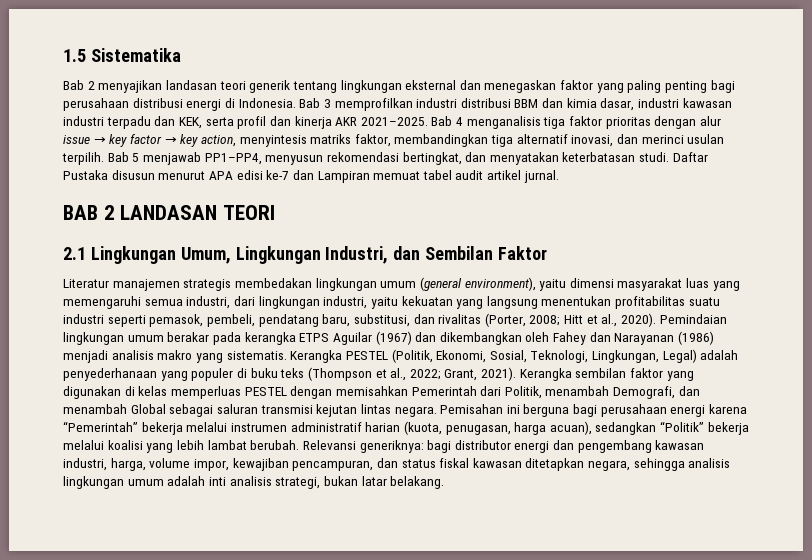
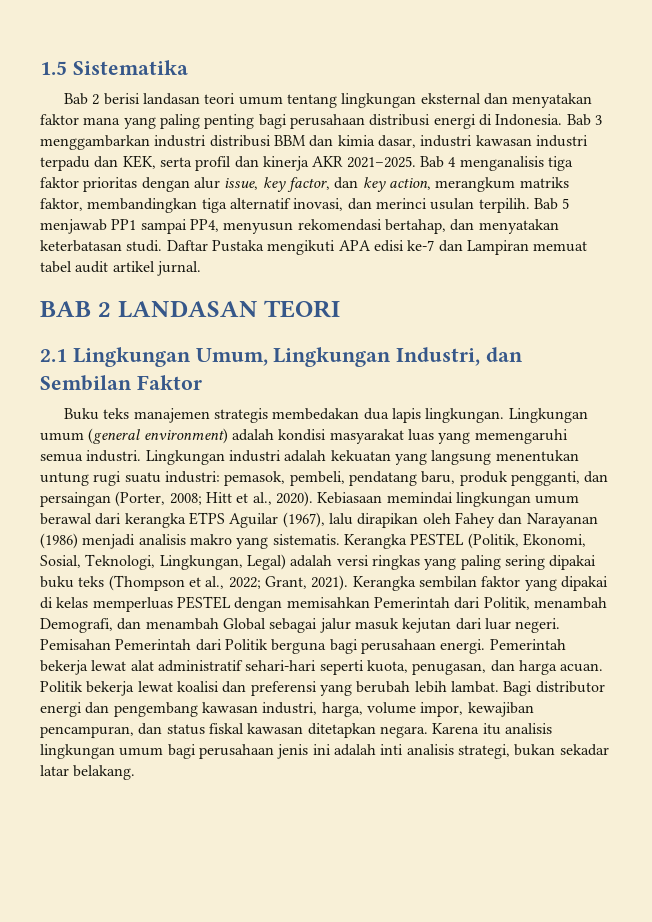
[98,80,163,93] menyajikan -> [103,93,140,105] berisi
[249,80,291,93] generik -> [238,96,283,105] umum
[484,80,594,93] menegaskan faktor -> [512,93,593,108] [40,114,121,125] menyatakan faktor mana
[334,98,413,111] memprofilkan -> [40,135,150,150] menggambarkan
[63,134,177,147] issue → key factor → -> [224,177,359,192] issue, key factor, dan
[239,135,307,147] menyintesis -> [435,177,516,192] merangkum
[204,153,262,165] PP1–PP4, -> [111,219,219,234] PP1 sampai PP4,
[402,152,462,165] bertingkat, -> [384,219,446,234] bertahap,
[111,170,206,180] disusun menurut -> [267,240,336,255] mengikuti
[63,279,109,288] Literatur -> [64,408,130,420] Buku teks
[315,277,614,291] lingkungan umum (general environment), yaitu dimensi -> [363,408,588,423] [40,428,327,444] dua lapis lingkungan. Lingkungan umum (general environment) adalah kondisi
[186,296,720,309] [63,314,482,327] industri, dari lingkungan industri, yaitu kekuatan yang langsung menentukan profitabilitas suatu industri seperti pemasok, pembeli, pendatang baru, substitusi, dan rivalitas -> [86,450,579,465] [40,471,609,486] [40,492,111,507] industri. Lingkungan industri adalah kekuatan yang langsung menentukan untung rugi suatu industri: pemasok, pembeli, pendatang baru, produk pengganti, dan persaingan
[659,314,727,324] [63,331,522,345] Pemindaian lingkungan umum berakar pada kerangka ETPS Aguilar (1967) dan dikembangkan -> [317,492,580,507] [40,512,419,528] Kebiasaan memindai lingkungan umum berawal dari kerangka ETPS Aguilar (1967), lalu dirapikan
[63,368,247,381] penyederhanaan yang populer di -> [336,555,597,570] versi ringkas yang paling sering dipakai
[63,386,121,399] digunakan -> [560,576,608,591] dipakai
[216,404,748,417] [63,421,749,435] [63,440,452,453] saluran transmisi kejutan lintas negara. Pemisahan ini berguna bagi perusahaan energi karena “Pemerintah” bekerja melalui instrumen administratif harian (kuota, penugasan, harga acuan), sedangkan “Politik” bekerja melalui koalisi yang lebih lambat berubah. Relevansi generiknya: bagi -> [319,618,561,633] [40,639,566,654] [40,660,604,675] [40,681,533,696] jalur masuk kejutan dari luar negeri. Pemisahan Pemerintah dari Politik berguna bagi perusahaan energi. Pemerintah bekerja lewat alat administratif sehari-hari seperti kuota, penugasan, dan harga acuan. Politik bekerja lewat koalisi dan preferensi yang berubah lebih lambat. Bagi
[588,458,731,471] [63,476,164,489] negara, sehingga analisis lingkungan umum -> [379,723,552,738] [40,744,331,759] negara. Karena itu analisis lingkungan umum bagi perusahaan jenis ini
(358, 481) none -> [559,744,609,756] sekadar

